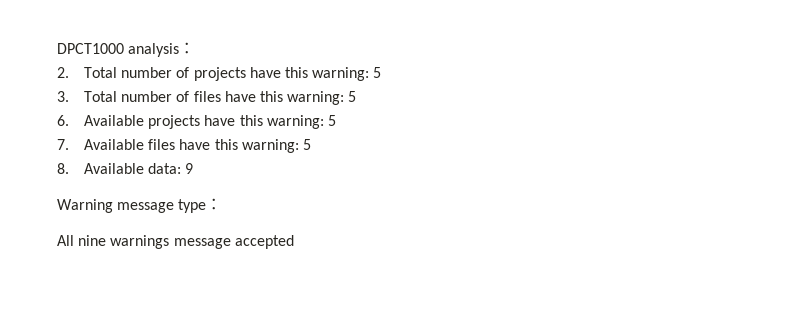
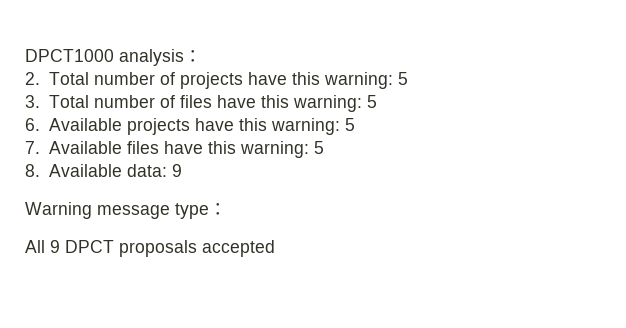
[78,235,231,249] nine warnings message -> [50,240,197,257] 9 DPCT proposals

